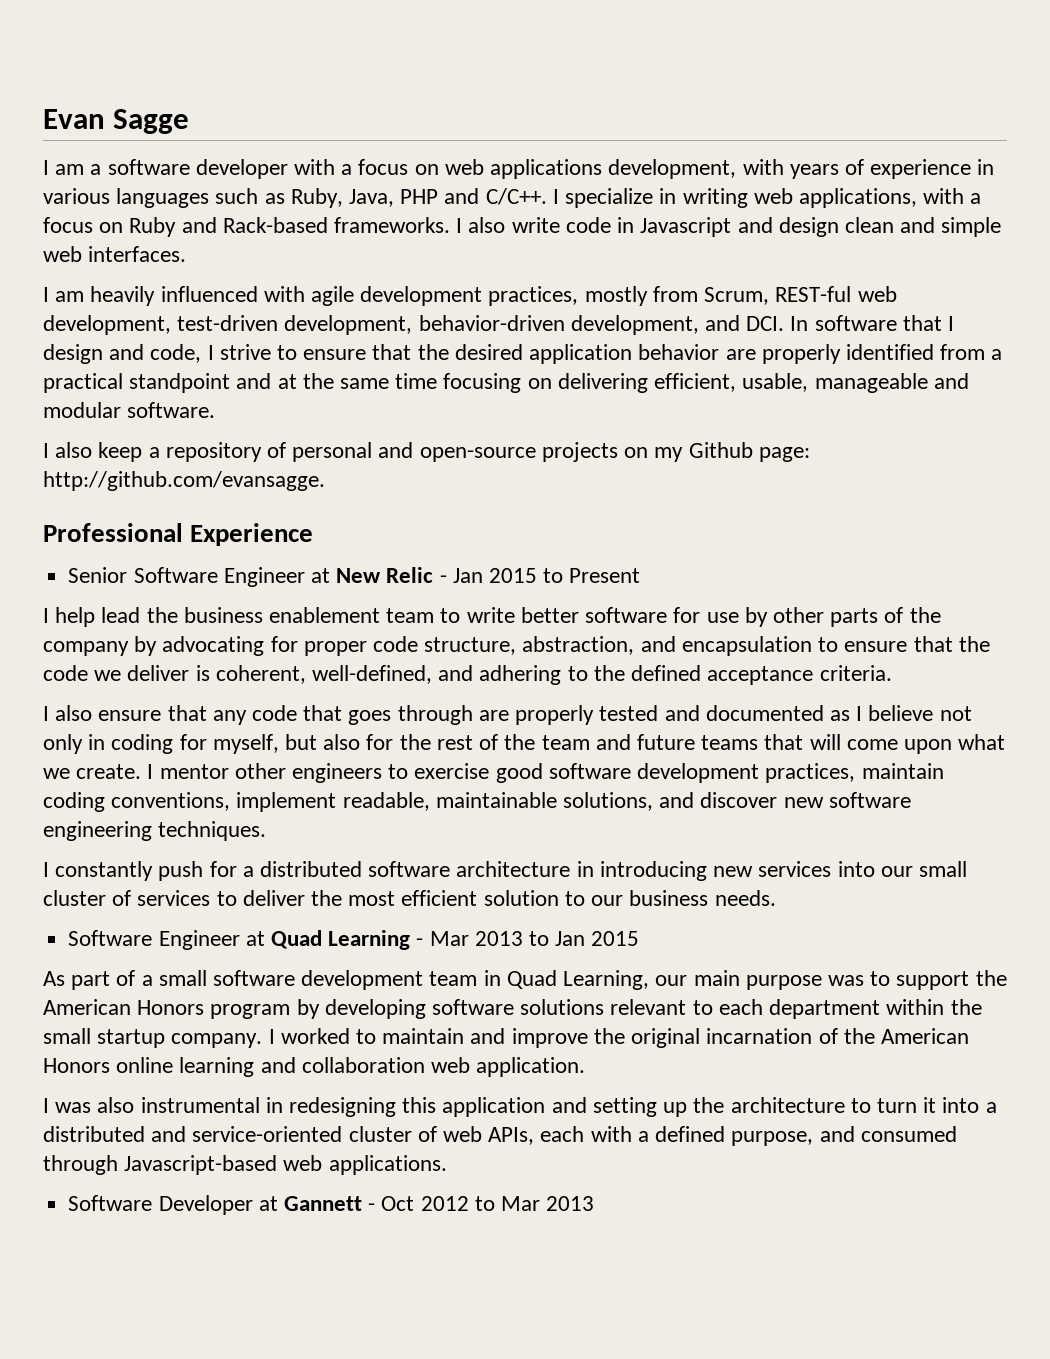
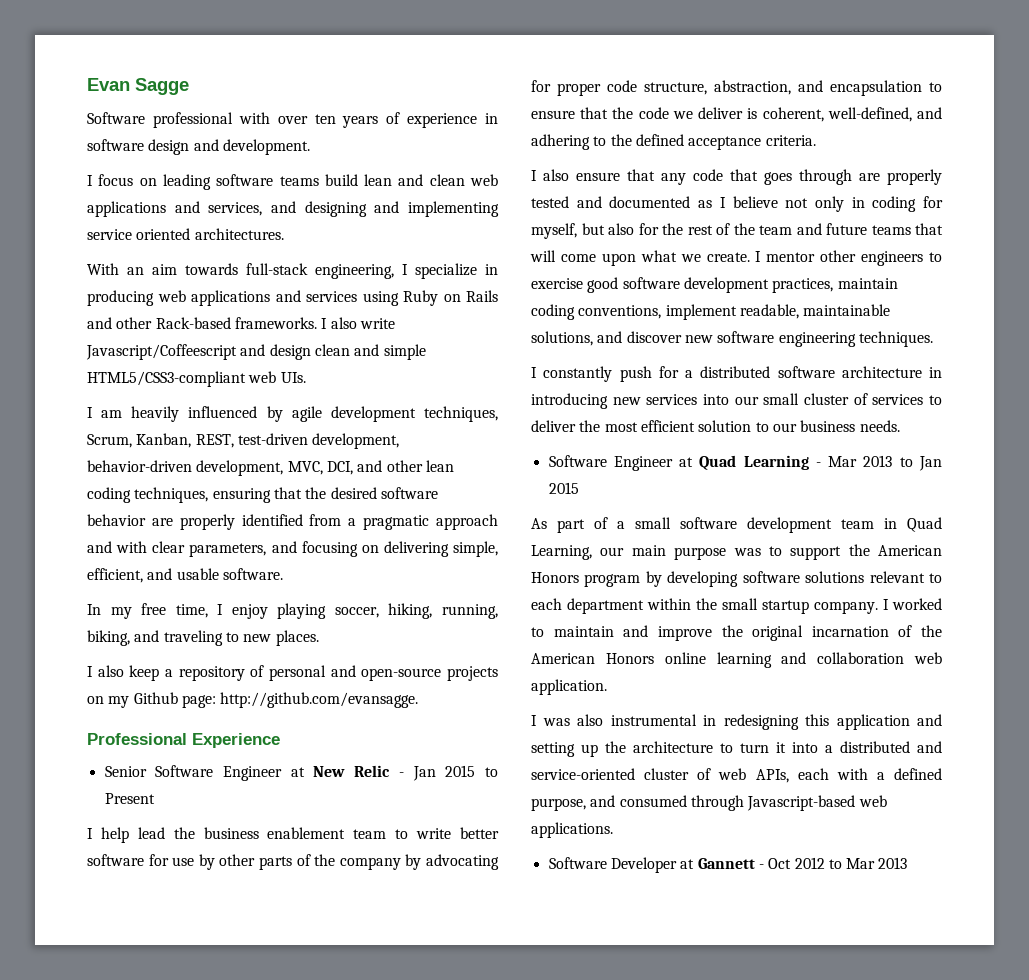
[43,159,995,179] [43,188,982,208] [43,217,217,237] I am a software developer with a focus on web applications development, with years of experience in various languages such as Ruby, Java, PHP and C/C++. I specialize in writing web applications, with a focus on Ruby and -> [87,112,498,128] [87,139,310,155] [87,174,499,190] [87,201,500,217] [87,228,284,240] [87,263,498,279] [87,290,498,306] [87,317,153,329] Software professional with over ten years of experience in software design and development. // I focus on leading software teams build lean and clean web applications and services, and designing and implementing service oriented architectures. // With an aim towards full-stack engineering, I specialize in producing web applications and services using Ruby on Rails and other
[565,217,732,237] code in Javascript -> [86,344,237,360] Javascript/Coffeescript
[43,246,187,262] web interfaces. -> [87,371,306,387] HTML5/CSS3-compliant web UIs.
[263,286,305,302] with -> [266,406,283,422] by
[488,286,897,306] [43,315,955,335] [43,344,367,364] practices, mostly from Scrum, REST-ful web development, test-driven development, behavior-driven development, and DCI. In software that I design and code, I strive to ensure -> [424,406,498,422] [87,433,400,449] [87,460,454,476] [87,487,271,503] techniques, Scrum, Kanban, REST, test-driven development, behavior-driven development, MVC, DCI, and other lean coding techniques, ensuring
[529,344,633,364] application -> [380,487,438,499] software
[43,373,969,393] [43,402,216,418] practical standpoint and at the same time focusing on delivering efficient, usable, manageable and modular software. -> [363,514,498,530] [87,541,498,557] [87,568,283,583] [87,603,498,619] [87,630,319,646] pragmatic approach and with clear parameters, and focusing on delivering simple, efficient, and usable software. // In my free time, I enjoy playing soccer, hiking, running, biking, and traveling to new places.

